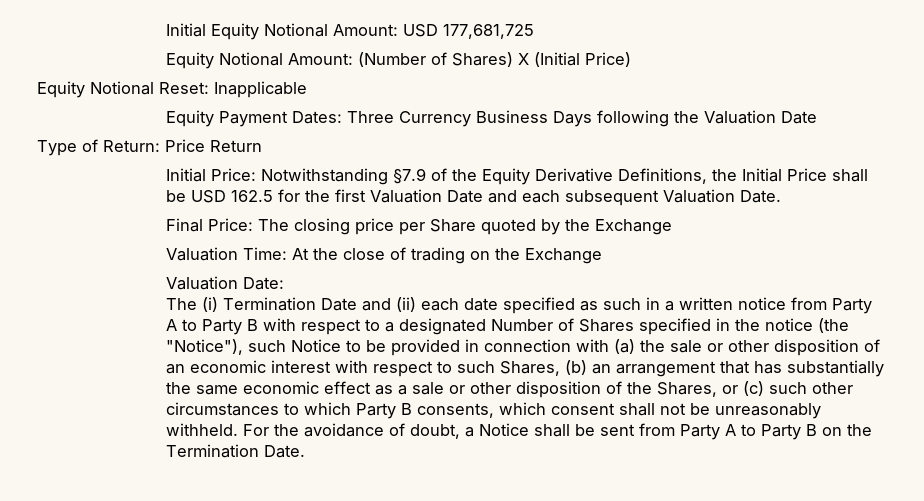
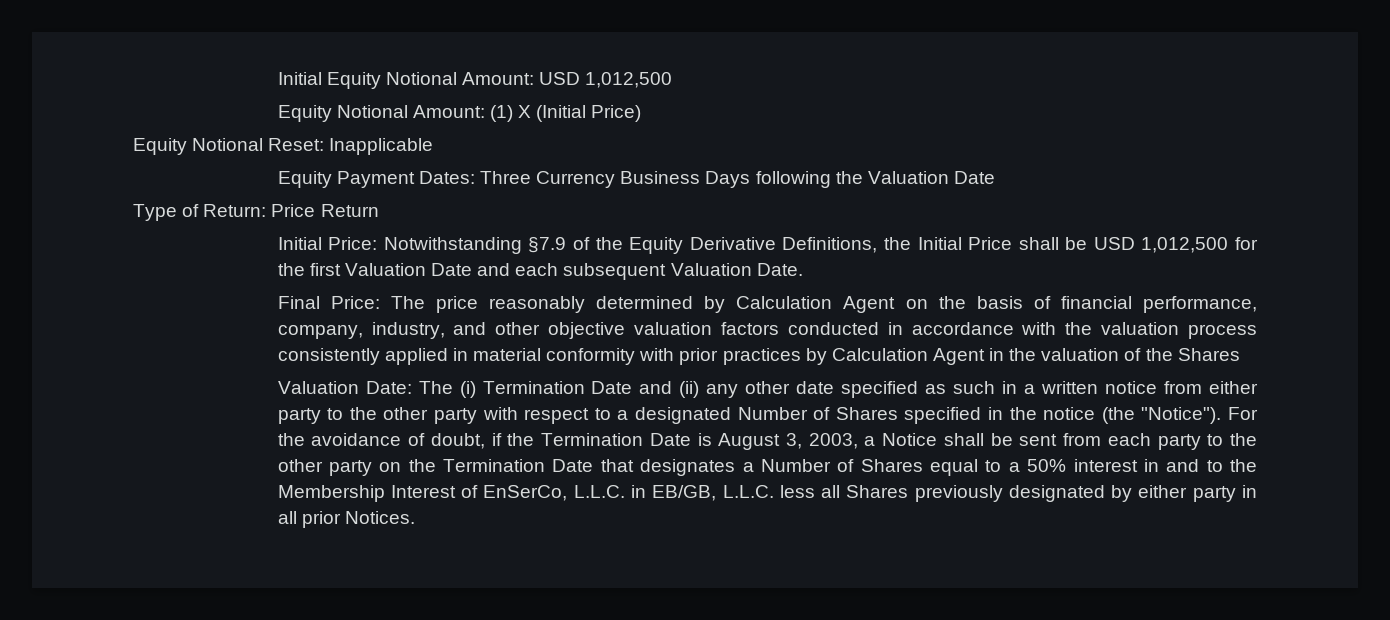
[442,24,534,39] [165,52,513,69] 177,681,725 // Equity Notional Amount: (Number of Shares) -> [585,72,673,88] [277,105,514,122] 1,012,500 // Equity Notional Amount: (1)
[230,190,273,202] 162.5 -> [1141,237,1229,253] 1,012,500
[293,218,672,235] [165,247,602,264] closing price per Share quoted by the Exchange // Valuation Time: At the close of trading on the Exchange -> [435,296,1257,313] [277,322,1258,339] [277,348,1240,365] price reasonably determined by Calculation Agent on the basis of financial performance, company, industry, and other objective valuation factors conducted in accordance with the valuation process consistently applied in material conformity with prior practices by Calculation Agent in the valuation of the Shares
(284, 283) // -> (412, 387) none
[420,298,459,311] each -> [706,381,791,398] any other
[831,298,872,314] [165,319,258,335] Party A to Party B -> [1209,381,1258,394] [277,407,478,424] either party to the other party
[165,339,880,356] [165,360,884,377] [165,381,853,398] [165,402,821,419] [165,423,238,436] "Notice"), such Notice to be provided in connection with (a) the sale or other disposition of an economic interest with respect to such Shares, (b) an arrangement that has substantially the same economic effect as a sale or other disposition of the Shares, or (c) such other circumstances to which Party B consents, which consent shall not be unreasonably withheld. -> [1141,407,1222,424] "Notice").
(460, 431) none -> [491,433,858,450] if the Termination Date is August 3, 2003,
[679,424,872,440] [165,444,305,458] Party A to Party B on the Termination Date. -> [1107,433,1257,450] [277,459,1258,476] [277,485,1258,502] [277,511,415,528] each party to the other party on the Termination Date that designates a Number of Shares equal to a 50% interest in and to the Membership Interest of EnSerCo, L.L.C. in EB/GB, L.L.C. less all Shares previously designated by either party in all prior Notices.

